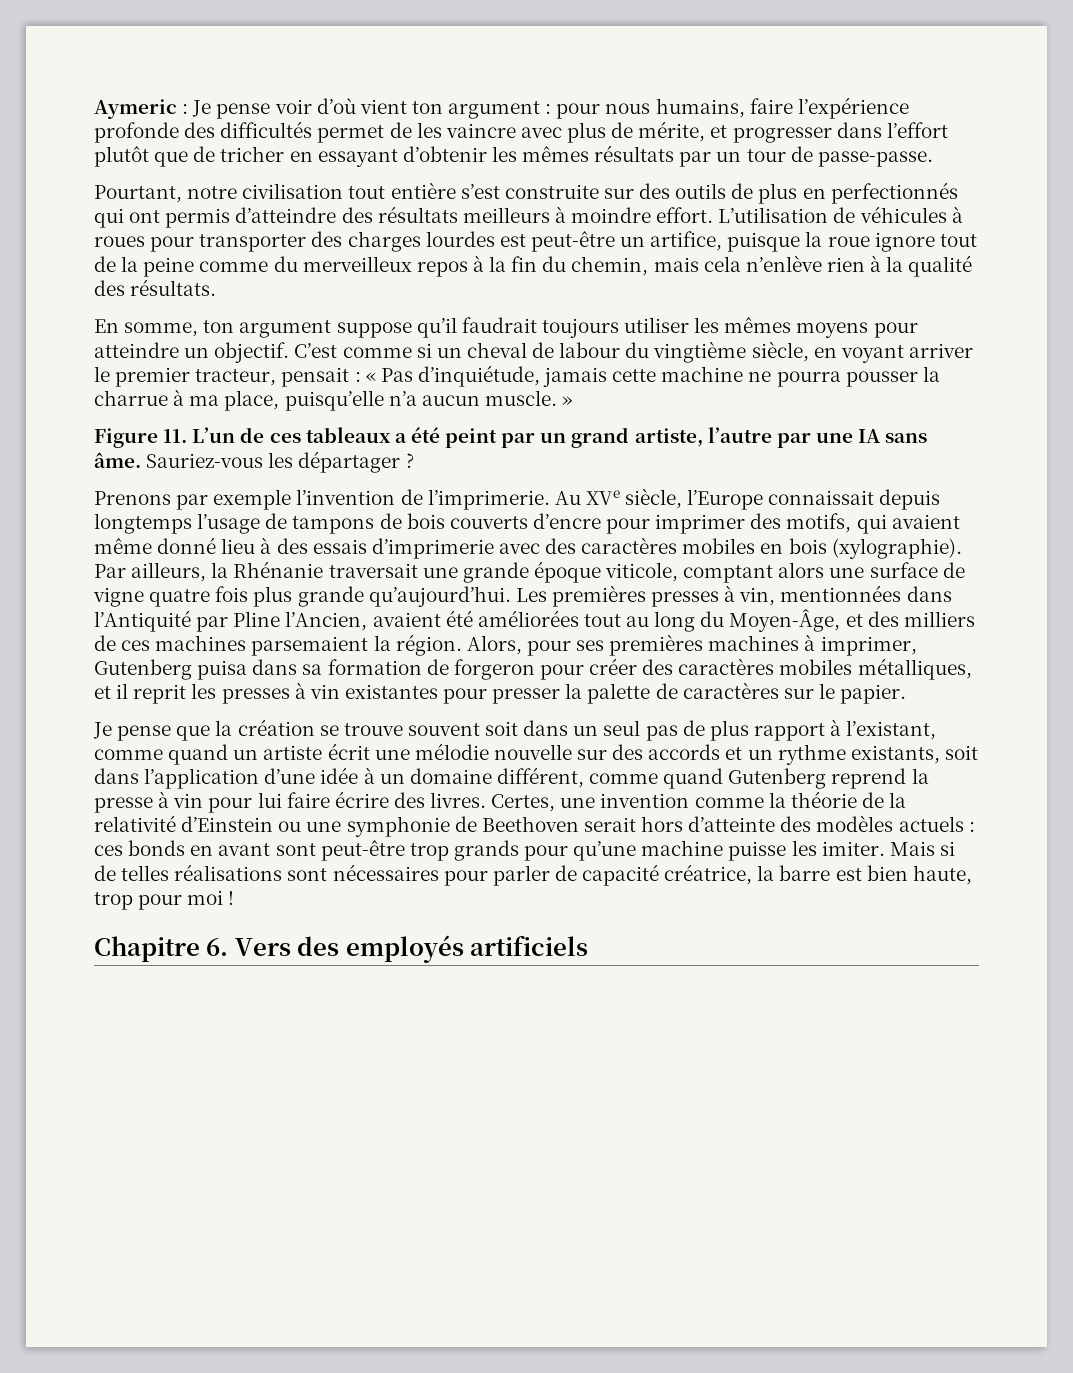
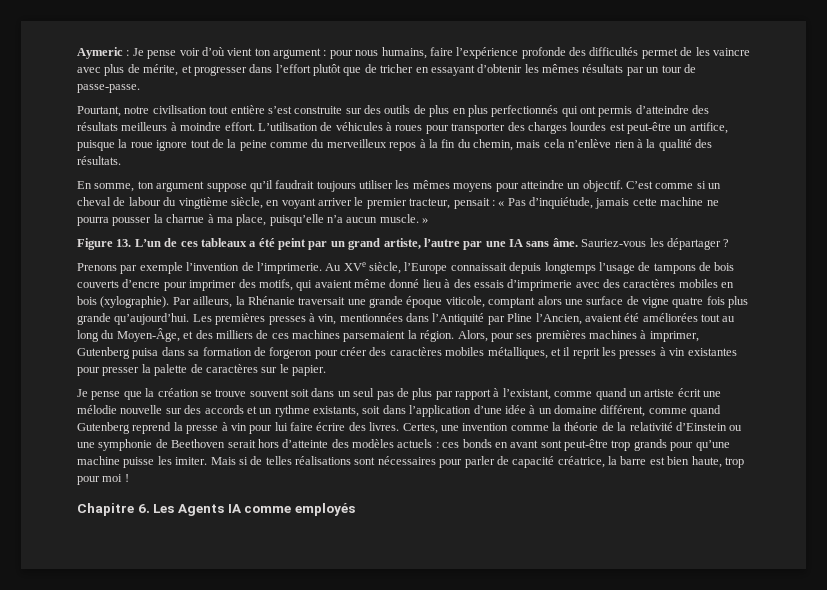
(826, 193) none -> [467,105,488,117] plus
[163,429,188,443] 11. -> [116,239,132,247] 13.
(749, 730) none -> [435,391,453,400] par
[234,935,589,963] Vers des employés artificiels -> [153,503,355,516] Les Agents IA comme employés

